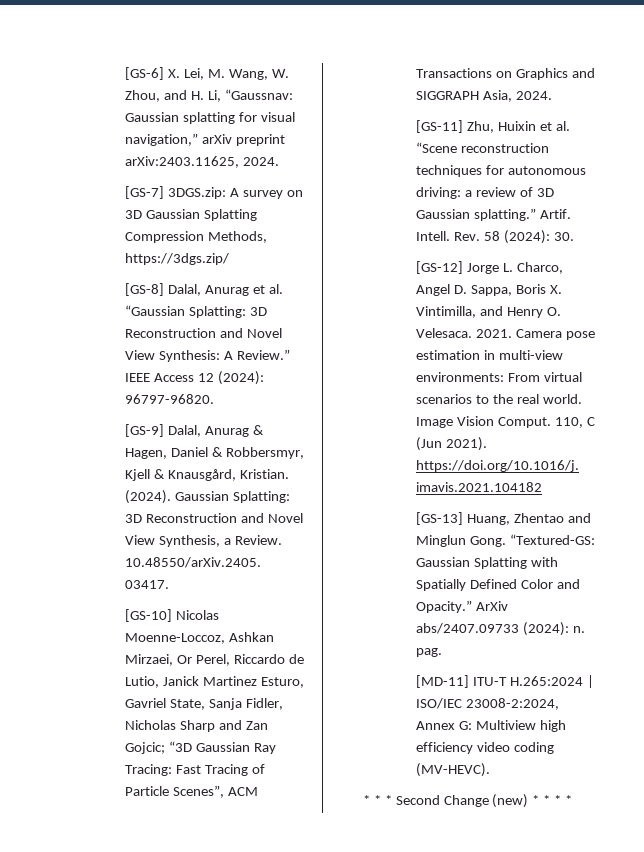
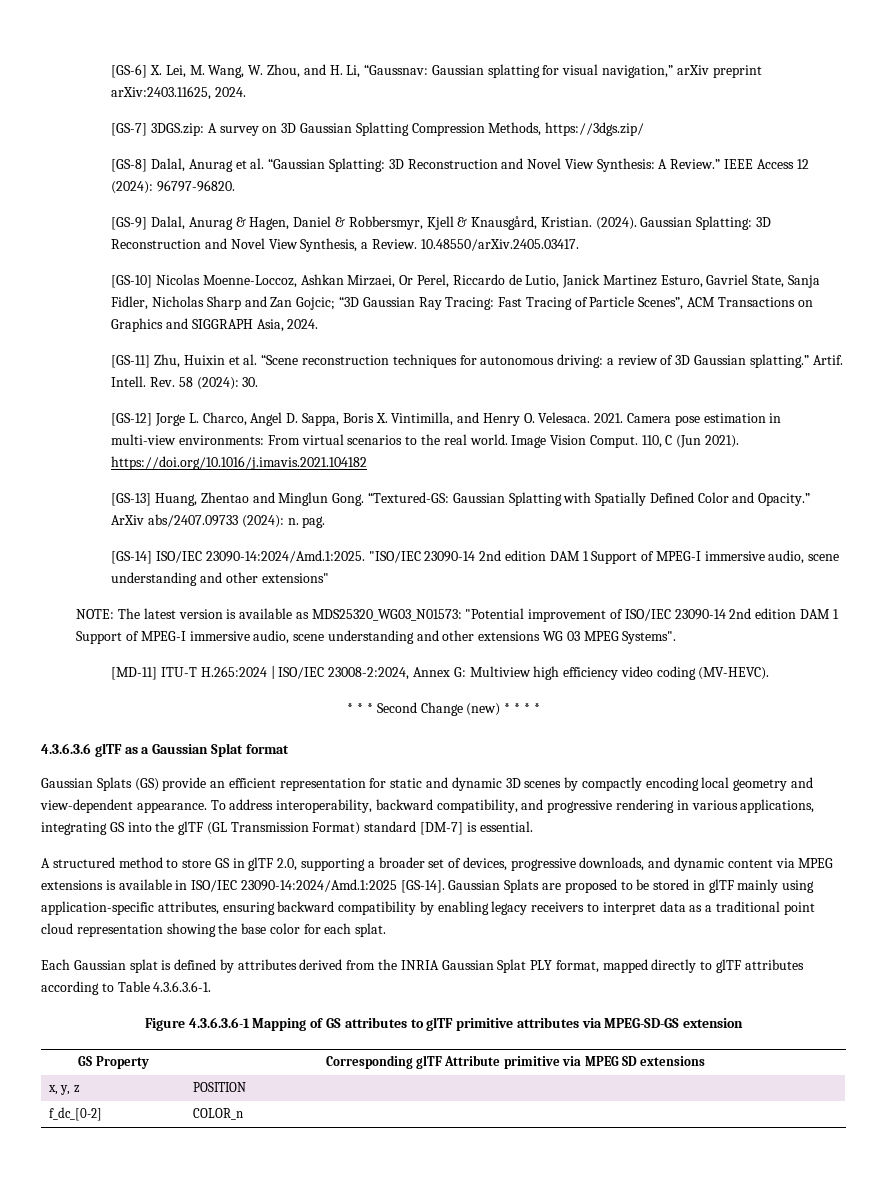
(443, 652) none -> [111,550,840,564] [111,572,329,586] [76,608,839,622] [76,630,677,644] // [GS-14] ISO/IEC 23090-14:2024/Amd.1:2025. "ISO/IEC 23090-14 2nd edition DAM 1 Support of MPEG-I immersive audio, scene understanding and other extensions" // NOTE: The latest version is available as MDS25320_WG03_N01573: "Potential improvement of ISO/IEC 23090-14 2nd edition DAM 1 Support of MPEG-I immersive audio, scene understanding and other extensions WG 03 MPEG Systems".
(573, 800) none -> [41,743,289,757] [41,777,814,791] [40,799,815,813] [41,821,533,835] [41,857,834,871] [41,879,815,893] [41,901,815,915] [41,923,387,937] [41,959,804,973] [41,981,212,995] [144,1017,744,1031] [78,1056,149,1069] [325,1055,706,1069] [47,1085,80,1095] [192,1082,246,1092] [48,1107,102,1121] [192,1108,243,1120] // 4.3.6.3.6 glTF as a Gaussian Splat format // Gaussian Splats (GS) provide an efficient representation for static and dynamic 3D scenes by compactly encoding local geometry and view-dependent appearance. To address interoperability, backward compatibility, and progressive rendering in various applications, integrating GS into the glTF (GL Transmission Format) standard [DM-7] is essential. // A structured method to store GS in glTF 2.0, supporting a broader set of devices, progressive downloads, and dynamic content via MPEG extensions is available in ISO/IEC 23090-14:2024/Amd.1:2025 [GS-14]. Gaussian Splats are proposed to be stored in glTF mainly using application-specific attributes, ensuring backward compatibility by enabling legacy receivers to interpret data as a traditional point cloud representation showing the base color for each splat. // Each Gaussian splat is defined by attributes derived from the INRIA Gaussian Splat PLY format, mapped directly to glTF attributes according to Table 4.3.6.3.6-1. // Figure 4.3.6.3.6-1 Mapping of GS attributes to glTF primitive attributes via MPEG-SD-GS extension // GS Property | Corresponding glTF Attribute primitive via MPEG SD extensions // x, y, z | POSITION // f_dc_[0-2] | COLOR_n

